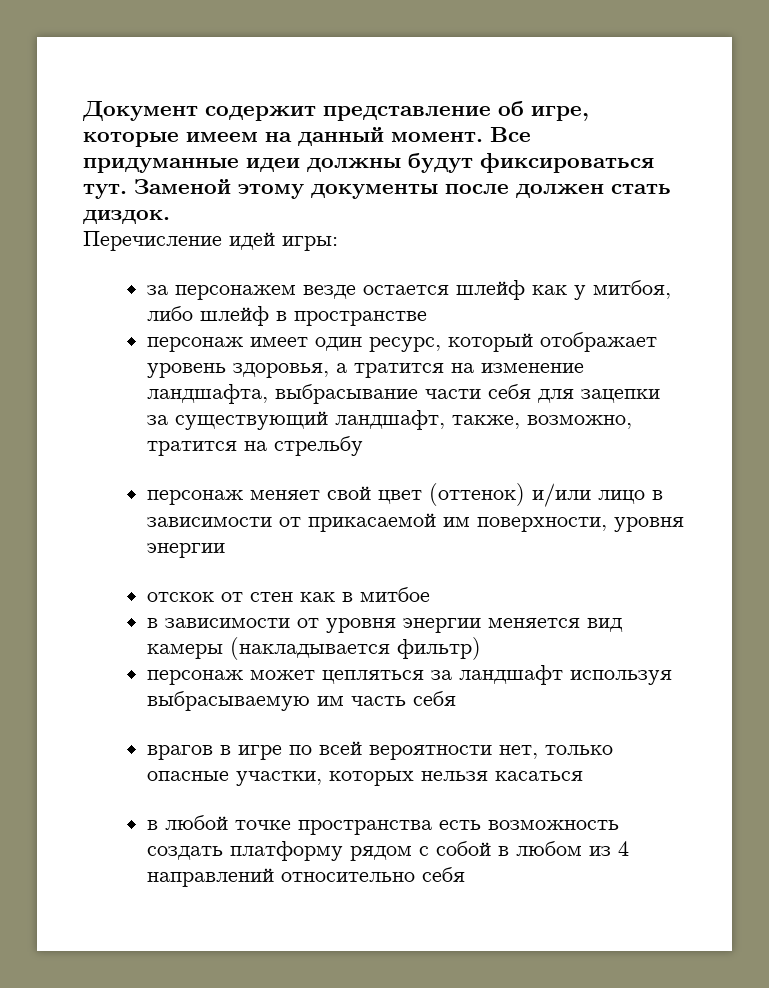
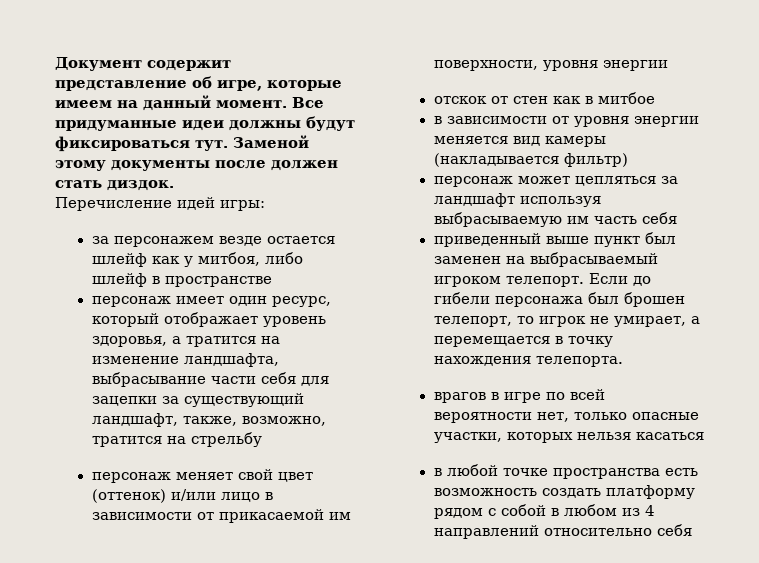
(457, 698) none -> [433,232,676,247] [433,252,658,267] [433,273,651,287] [433,292,685,307] [433,316,700,327] [433,336,613,347] [433,356,623,367] // приведенный выше пункт был заменен на выбрасываемый игроком телепорт. Если до гибели персонажа был брошен телепорт, то игрок не умирает, а перемещается в точку нахождения телепорта.

